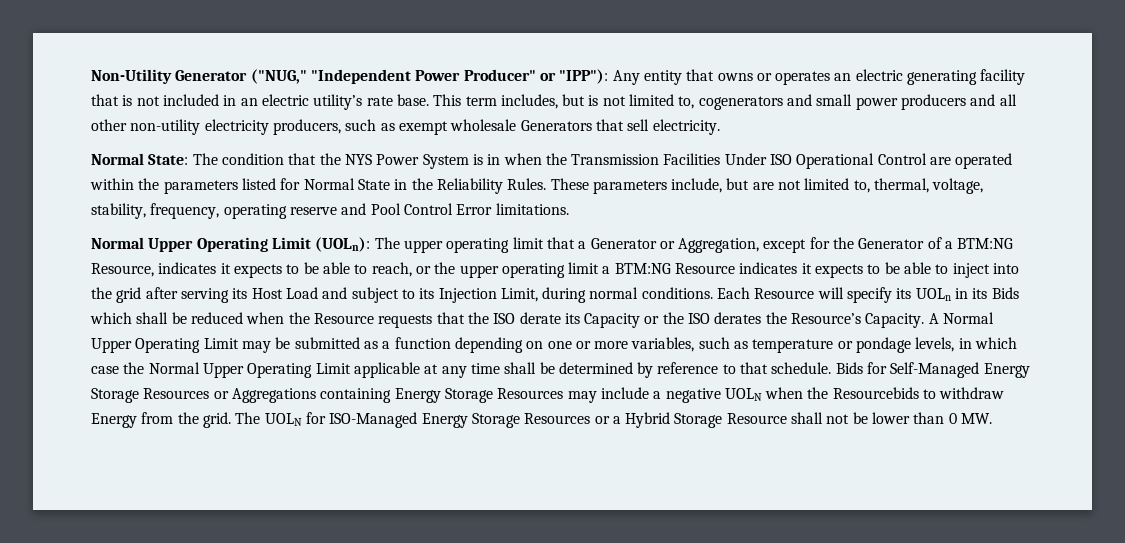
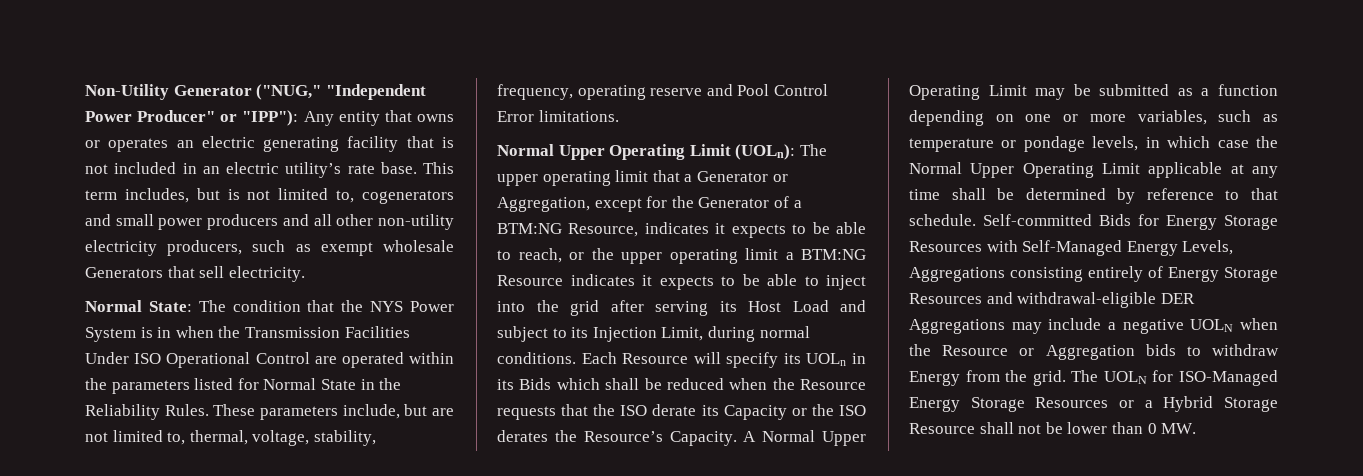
(832, 368) none -> [983,214,1092,226] Self-committed
[890,362,1030,378] [91,388,564,403] Self-Managed Energy Storage Resources or Aggregations containing Energy Storage Resources -> [1166,215,1278,230] [909,240,1234,256] [909,266,1278,282] [909,292,1195,308] [909,319,1005,334] Energy Storage Resources with Self-Managed Energy Levels, Aggregations consisting entirely of Energy Storage Resources and withdrawal-eligible DER Aggregations
[832,387,919,399] Resourcebids -> [942,344,1176,360] Resource or Aggregation bids

